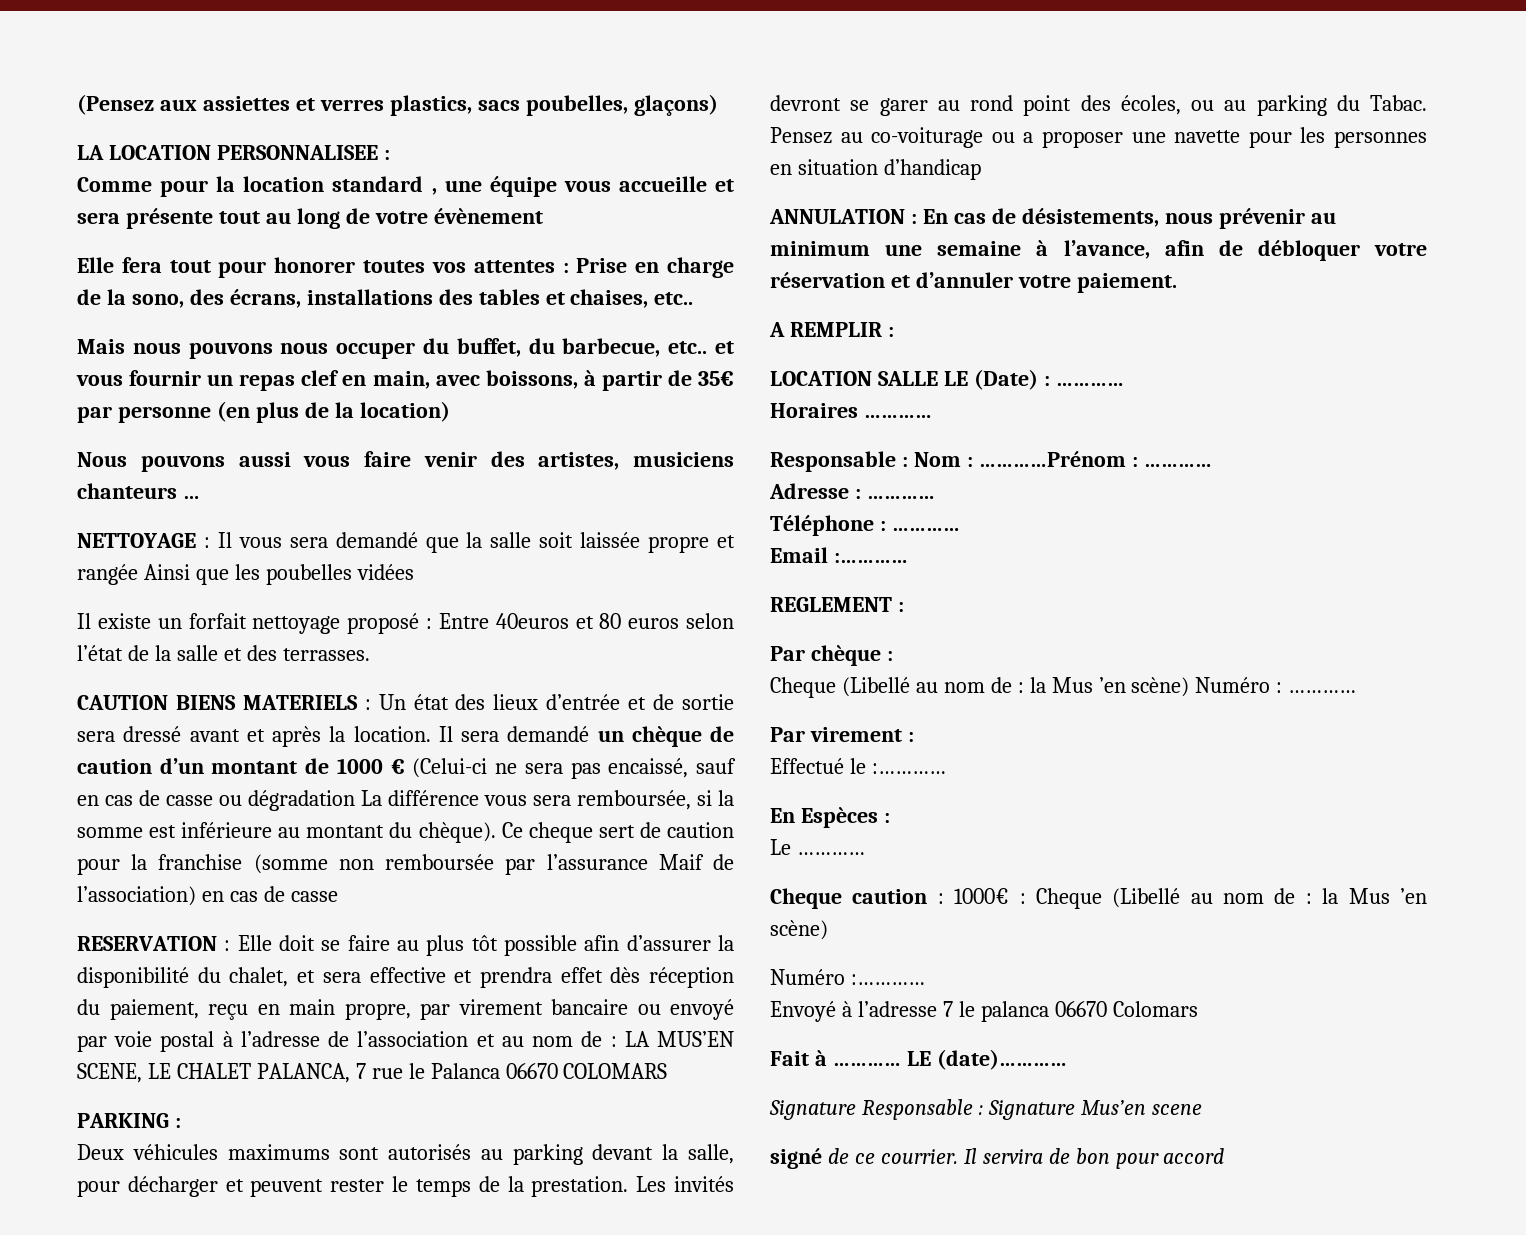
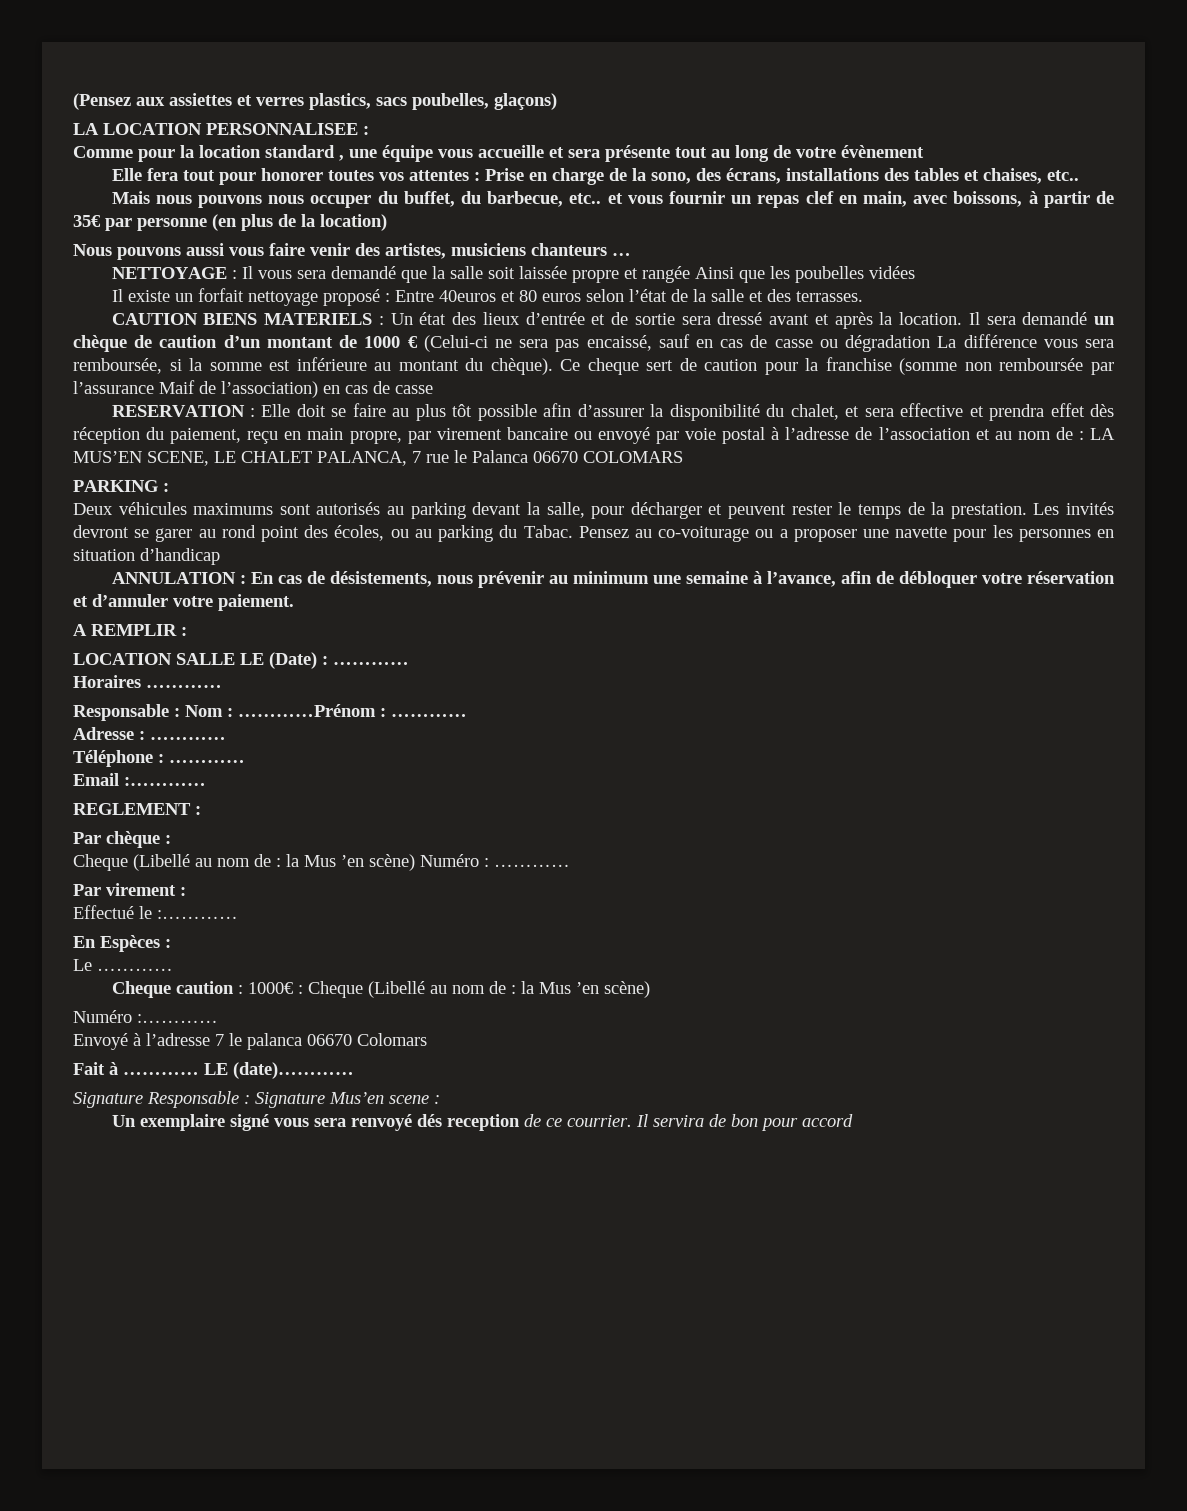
[770,1148,822,1169] // signé -> [434,1095,440,1104] [111,1114,520,1131] : // Un exemplaire signé vous sera renvoyé dés reception

